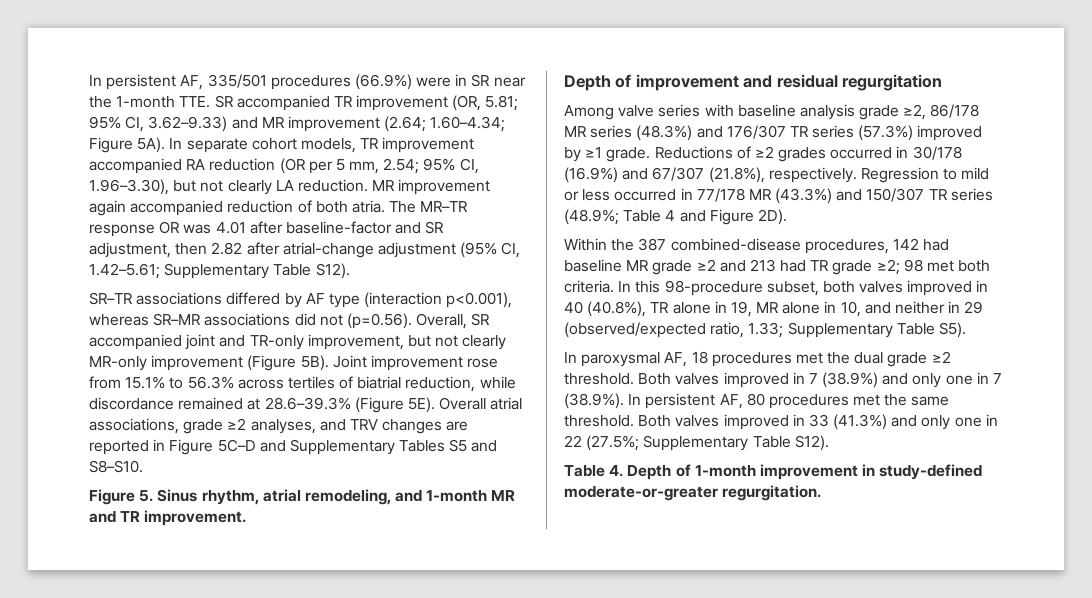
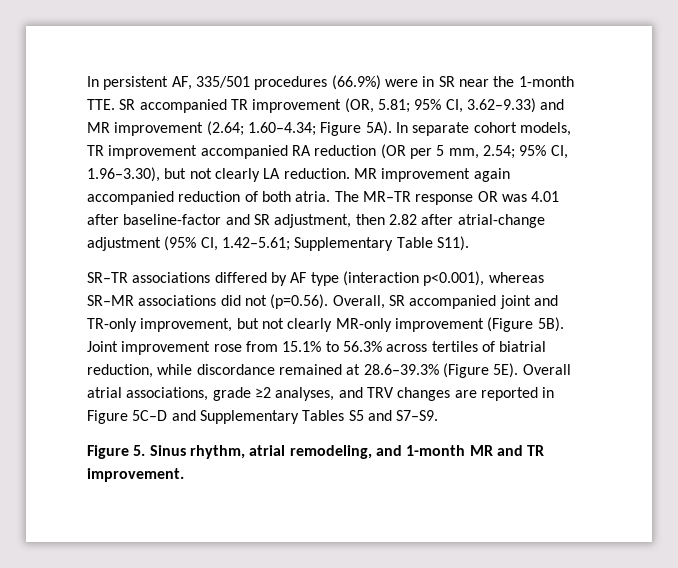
[315,263,350,279] S12). -> [436,236,469,251] S11).
[89,460,143,473] S8–S10. -> [396,410,439,421] S7–S9.
[564,74,943,91] [564,104,980,120] [564,125,983,141] [564,146,962,162] [564,167,990,183] [564,188,993,204] [564,209,787,225] [564,238,950,254] [564,259,991,275] [564,280,989,296] [564,301,984,317] [564,322,966,338] [564,351,951,367] [564,372,1003,388] [564,393,950,409] [564,414,998,430] [564,435,829,451] [564,464,983,480] [564,485,822,501] // Depth of improvement and residual regurgitation // Among valve series with baseline analysis grade ≥2, 86/178 MR series (48.3%) and 176/307 TR series (57.3%) improved by ≥1 grade. Reductions of ≥2 grades occurred in 30/178 (16.9%) and 67/307 (21.8%), respectively. Regression to mild or less occurred in 77/178 MR (43.3%) and 150/307 TR series (48.9%; Table 4 and Figure 2D). // Within the 387 combined-disease procedures, 142 had baseline MR grade ≥2 and 213 had TR grade ≥2; 98 met both criteria. In this 98-procedure subset, both valves improved in 40 (40.8%), TR alone in 19, MR alone in 10, and neither in 29 (observed/expected ratio, 1.33; Supplementary Table S5). // In paroxysmal AF, 18 procedures met the dual grade ≥2 threshold. Both valves improved in 7 (38.9%) and only one in 7 (38.9%). In persistent AF, 80 procedures met the same threshold. Both valves improved in 33 (41.3%) and only one in 22 (27.5%; Supplementary Table S12). // Table 4. Depth of 1-month improvement in study-defined moderate-or-greater regurgitation. -> (184, 475) none

